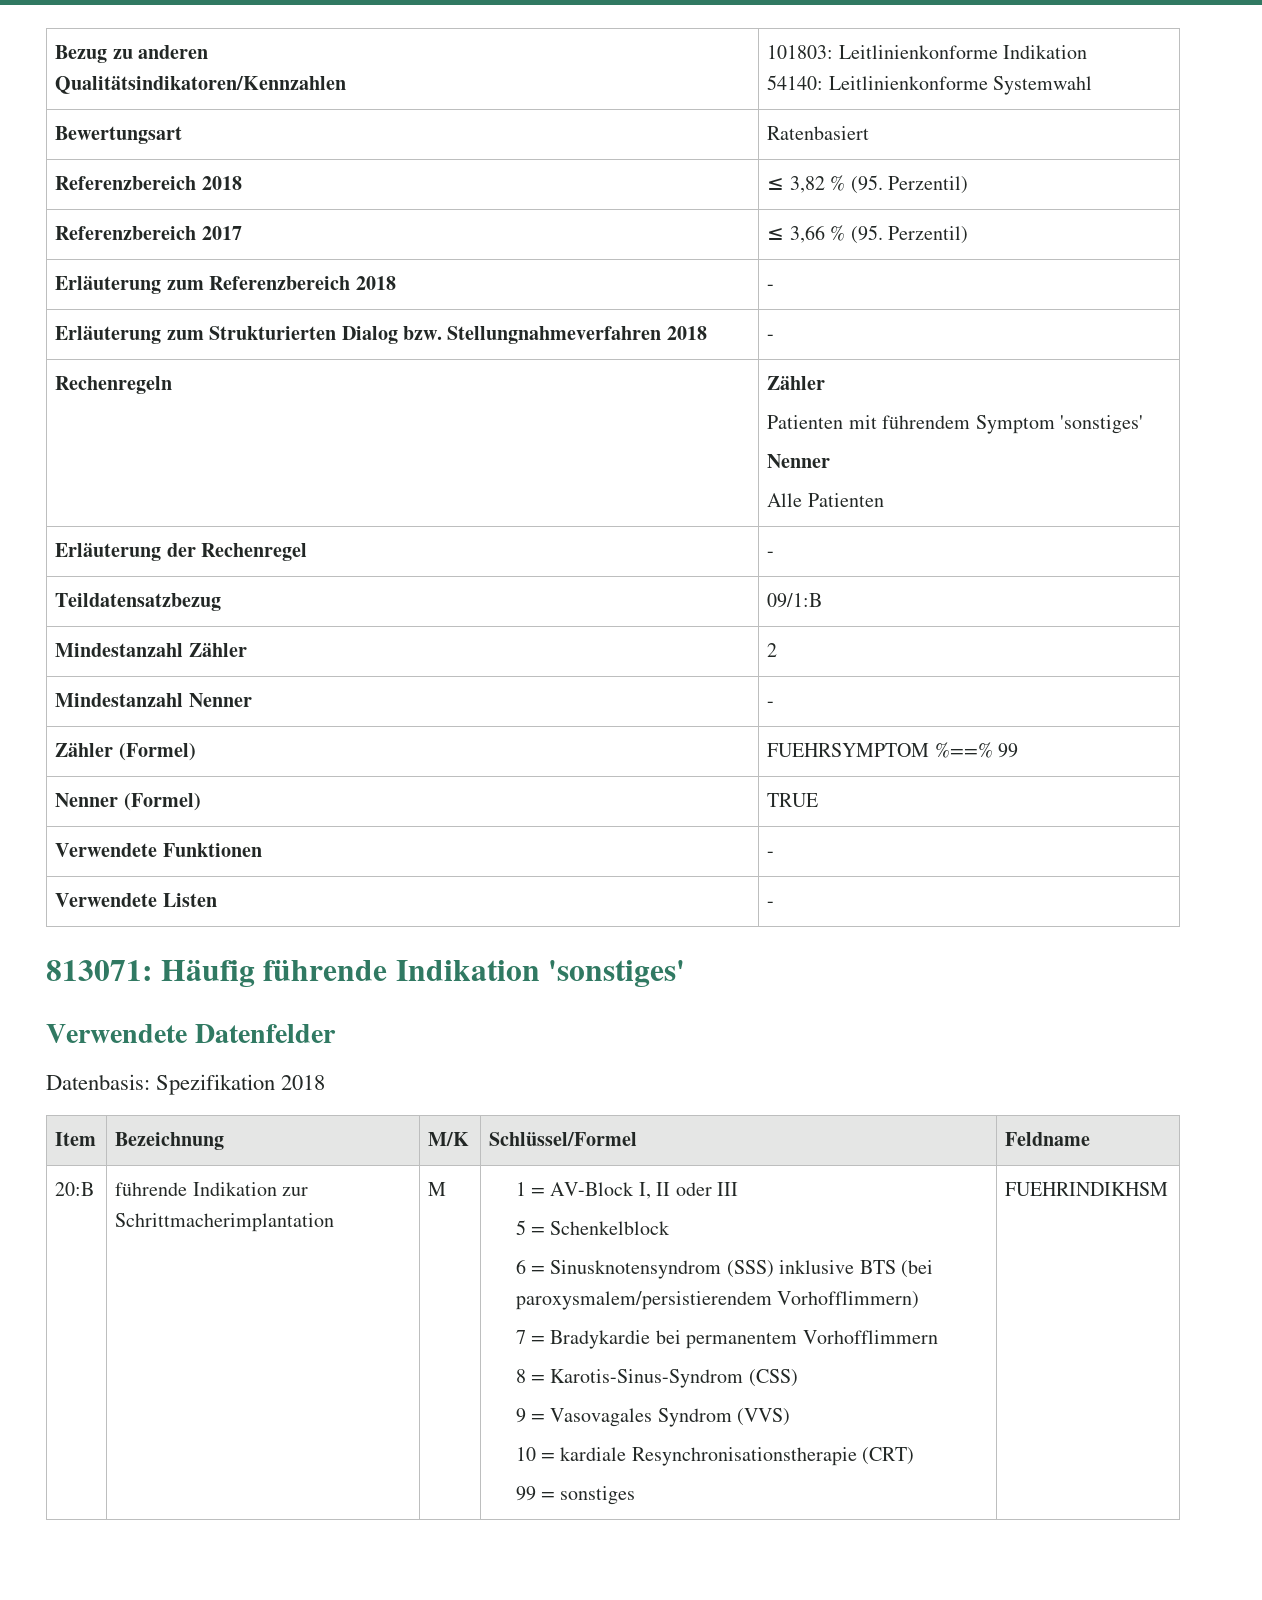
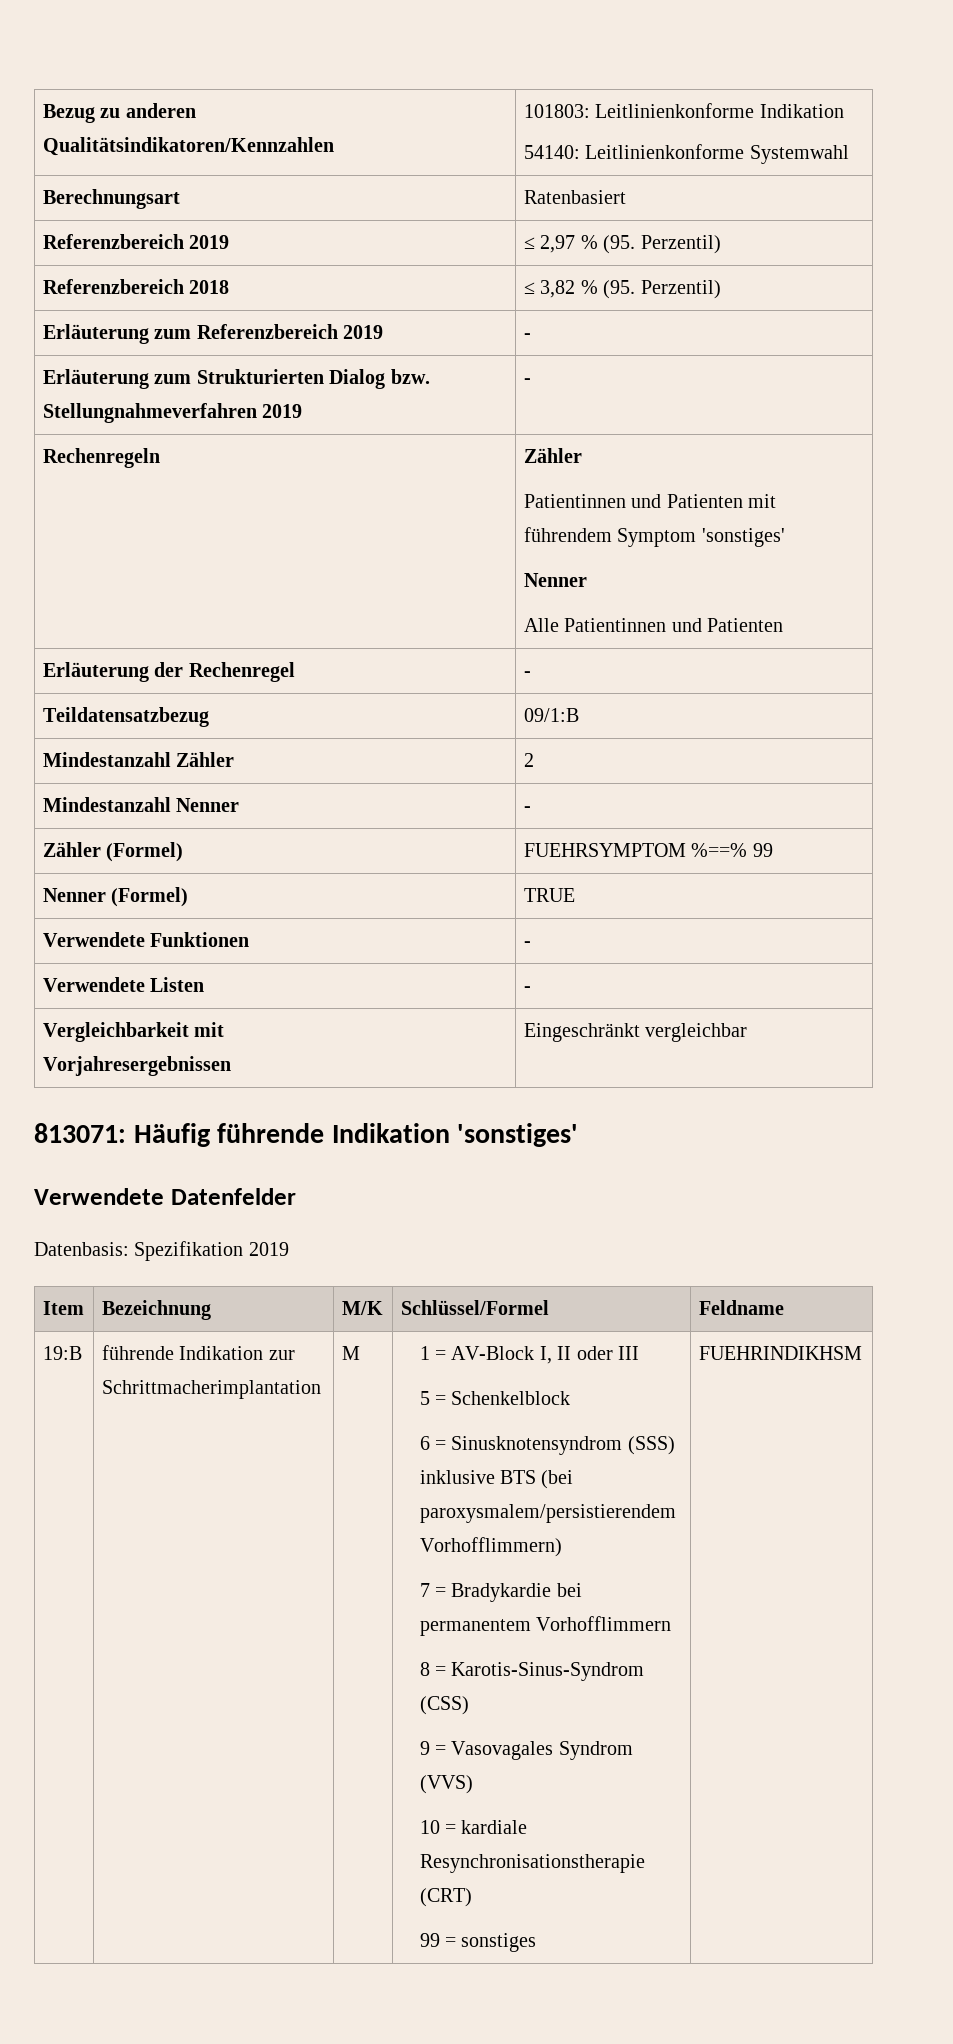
[55,126,183,144] Bewertungsart -> [42,189,180,209] Berechnungsart
(870, 133) none -> [42,234,230,249] [523,235,721,254] // Referenzbereich 2019 | ≤ 2,97 % (95. Perzentil)
[55,226,242,240] [767,225,968,244] // Referenzbereich 2017 | ≤ 3,66 % (95. Perzentil) -> (721, 289) none
[355,276,396,290] 2018 -> [343,325,384,339] 2019
[666,326,707,340] 2018 -> [262,404,303,418] 2019
(826, 383) none -> [523,494,662,508] Patientinnen und
(803, 500) none -> [564,618,702,632] Patientinnen und
(775, 904) none -> [42,1022,225,1042] [42,1056,231,1076] [523,1023,748,1042] // Vergleichbarkeit mit // Vorjahresergebnissen | Eingeschränkt vergleichbar
[281,1075,326,1090] 2018 -> [248,1242,289,1256] 2019
[55,1182,95,1196] 20:B -> [42,1346,82,1360] 19:B

